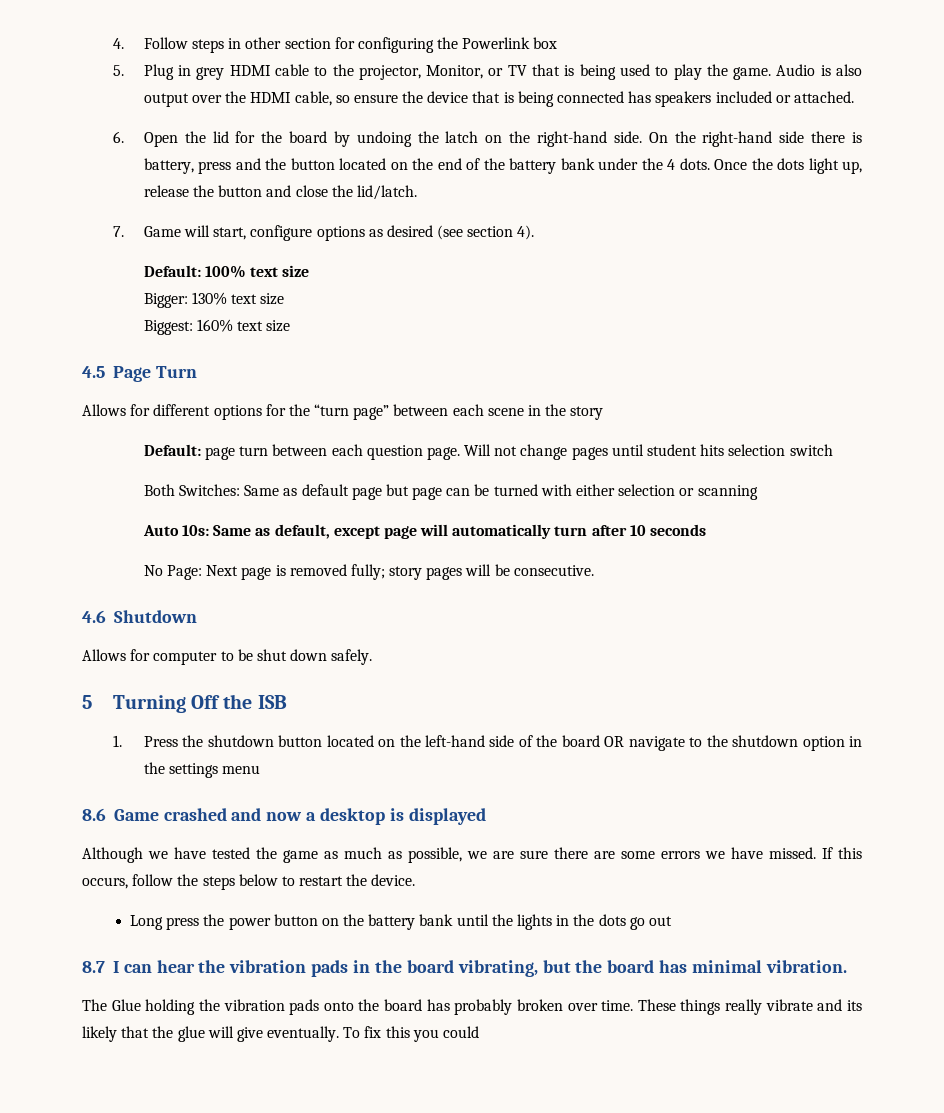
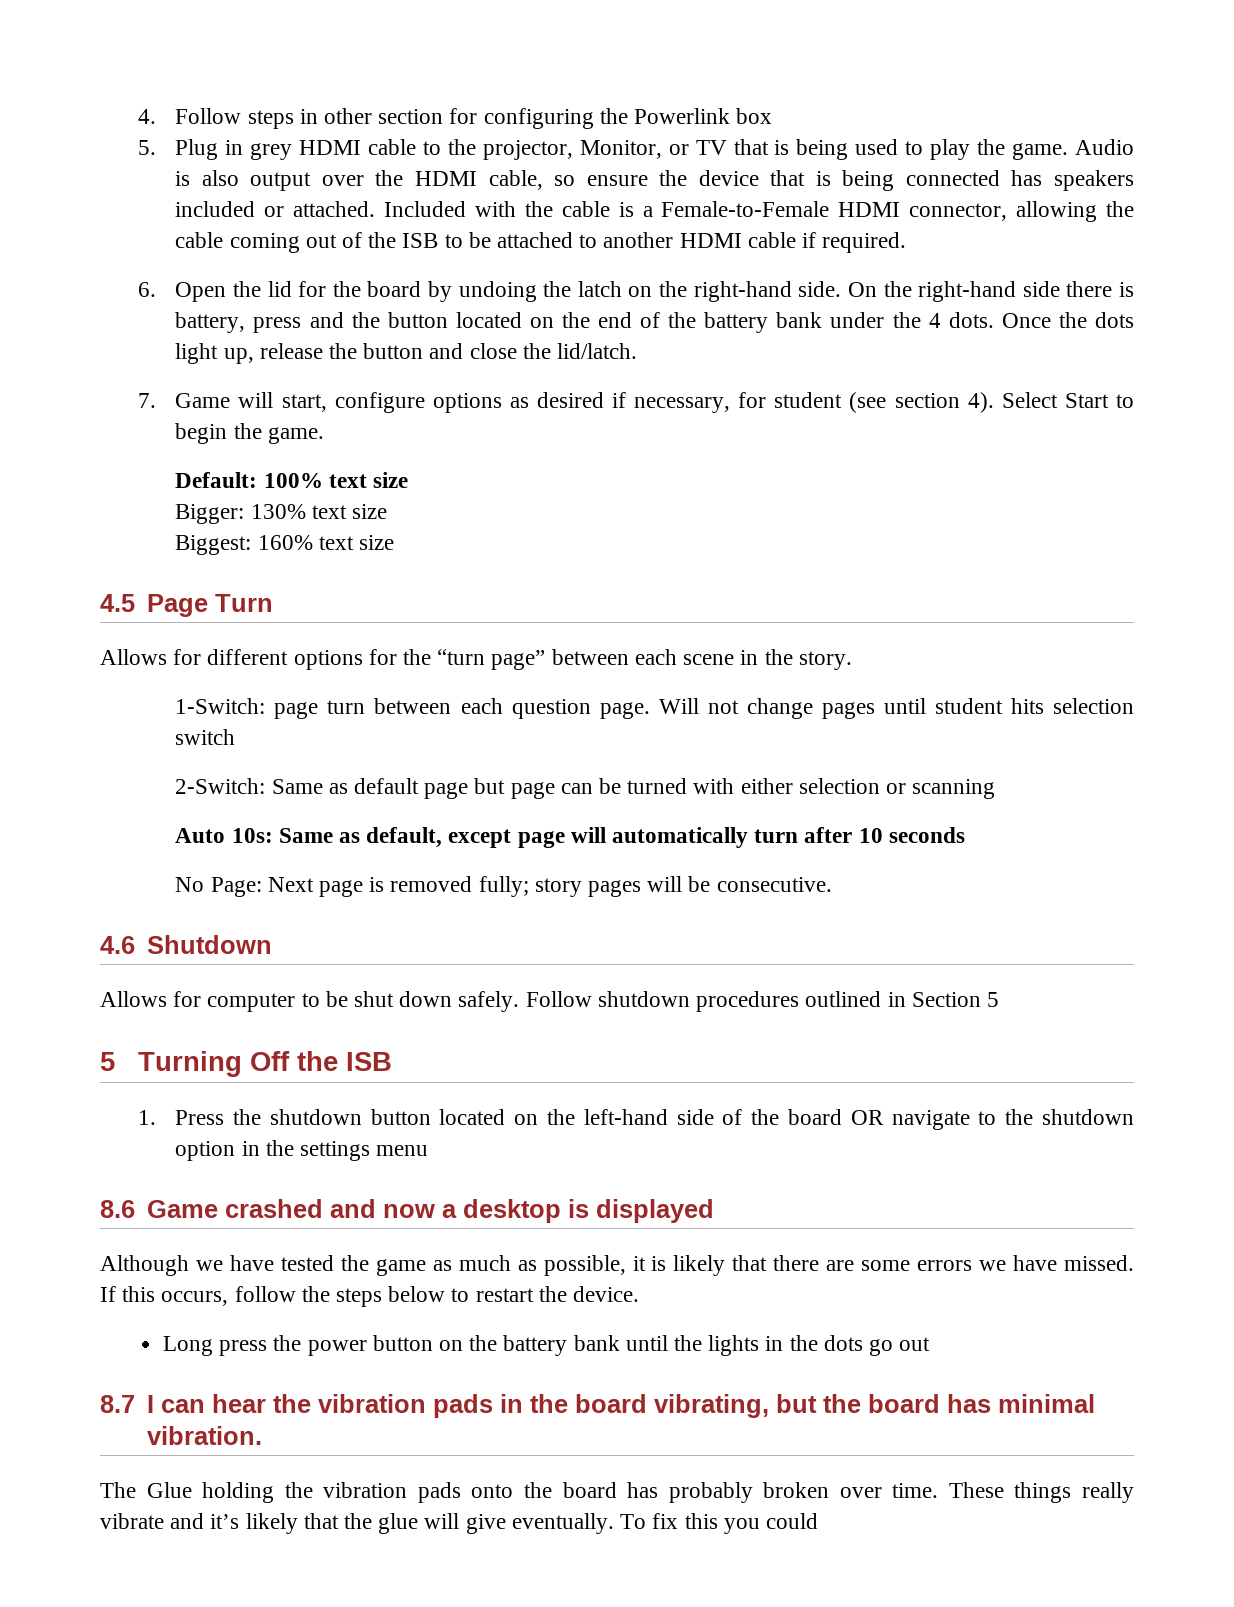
(854, 97) none -> [384,201,1134,222] [175,232,907,253] Included with the cable is a Female-to-Female HDMI connector, allowing the cable coming out of the ISB to be attached to another HDMI cable if required.
(433, 231) none -> [612,392,843,413] if necessary, for student
(535, 232) none -> [1001,392,1135,408] [175,423,324,444] Select Start to begin the game.
[570,406,604,420] [143,444,201,456] story // Default: -> [798,651,852,670] [175,698,266,714] story. // 1-Switch:
[143,484,240,496] Both Switches: -> [175,778,266,794] 2-Switch:
(373, 657) none -> [525,991,999,1012] Follow shutdown procedures outlined in Section 5
[467,850,548,859] we are sure -> [632,1255,768,1276] it is likely that
[847,1000,863,1011] its -> [210,1514,240,1529] it’s

